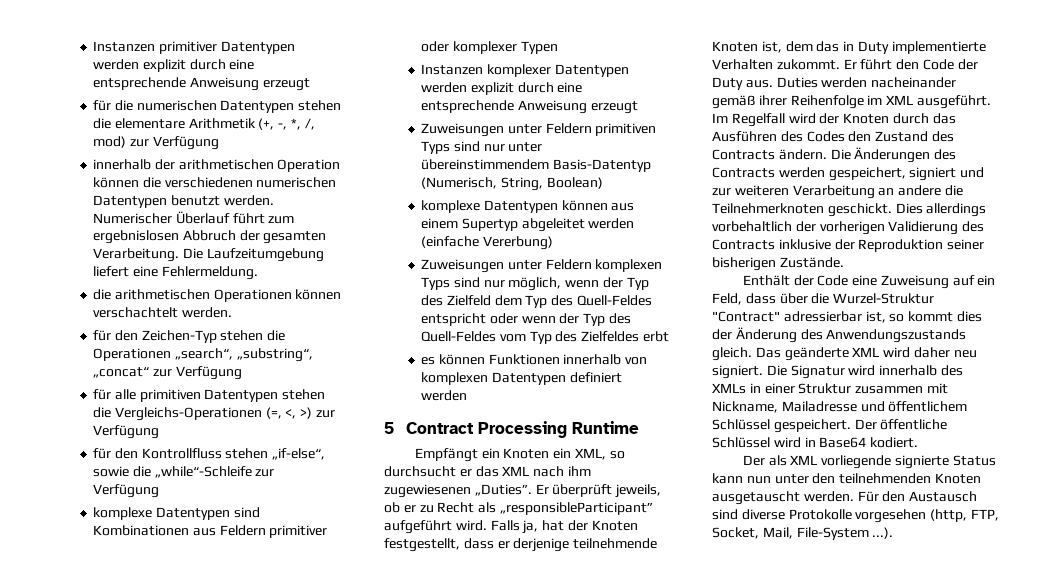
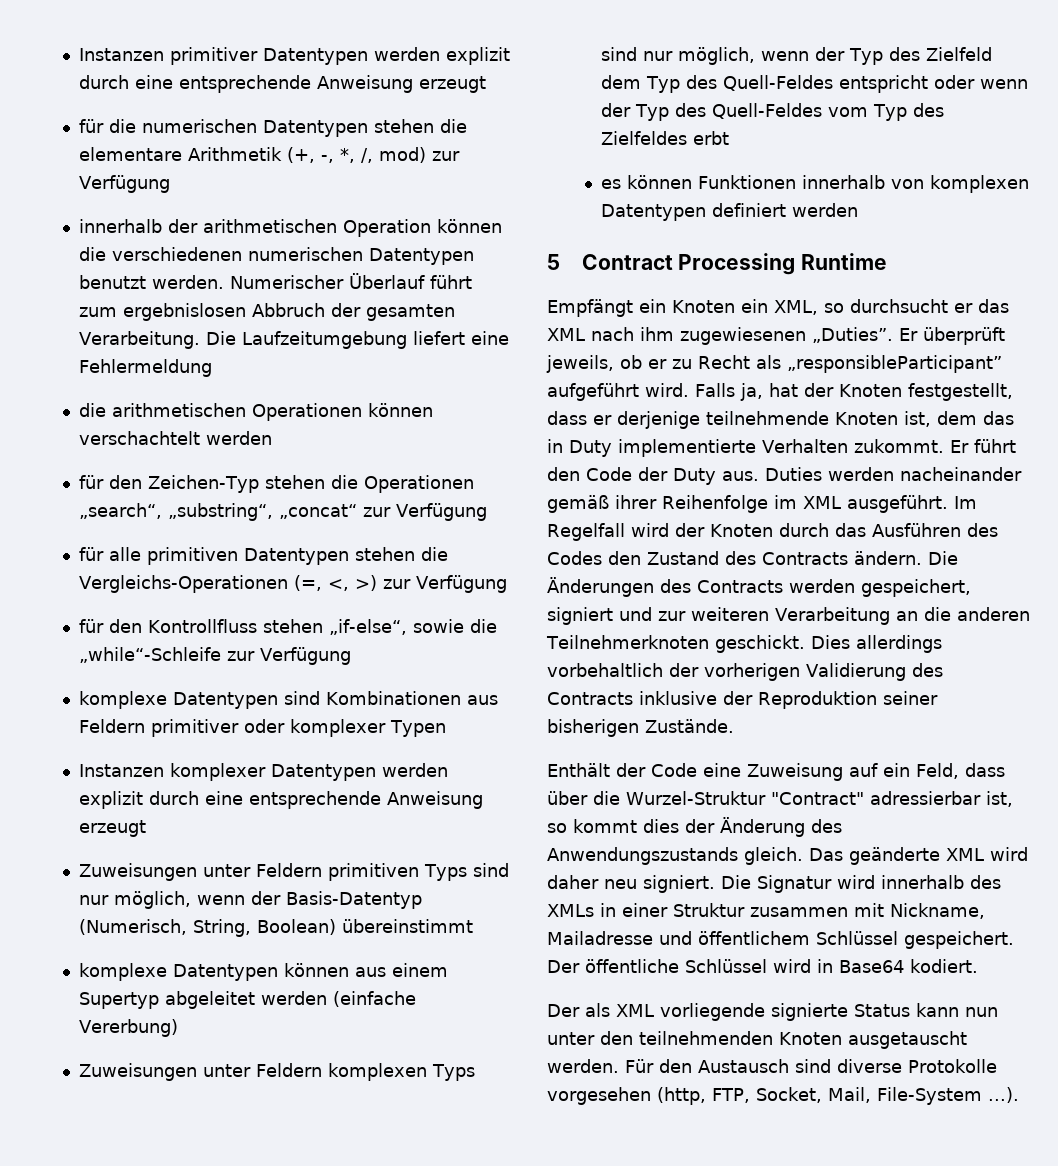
[161,266,258,280] Fehlermeldung. -> [79,359,213,377] Fehlermeldung
[181,307,232,318] werden. -> [206,431,273,445] werden
[508,142,543,152] [421,159,550,170] unter übereinstimmendem -> [114,891,282,909] möglich, wenn der
(603, 183) none -> [342,919,474,933] übereinstimmt
[898,185,963,196] andere die -> [923,607,1030,621] die anderen

